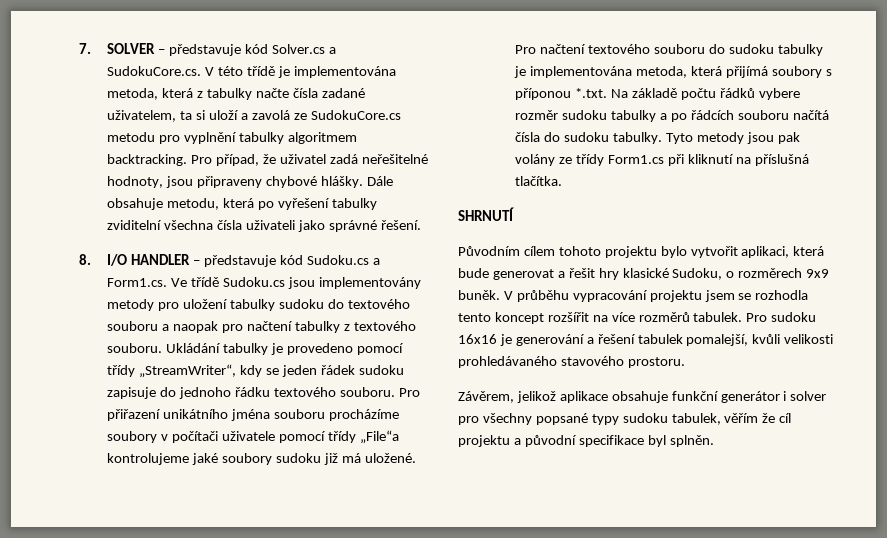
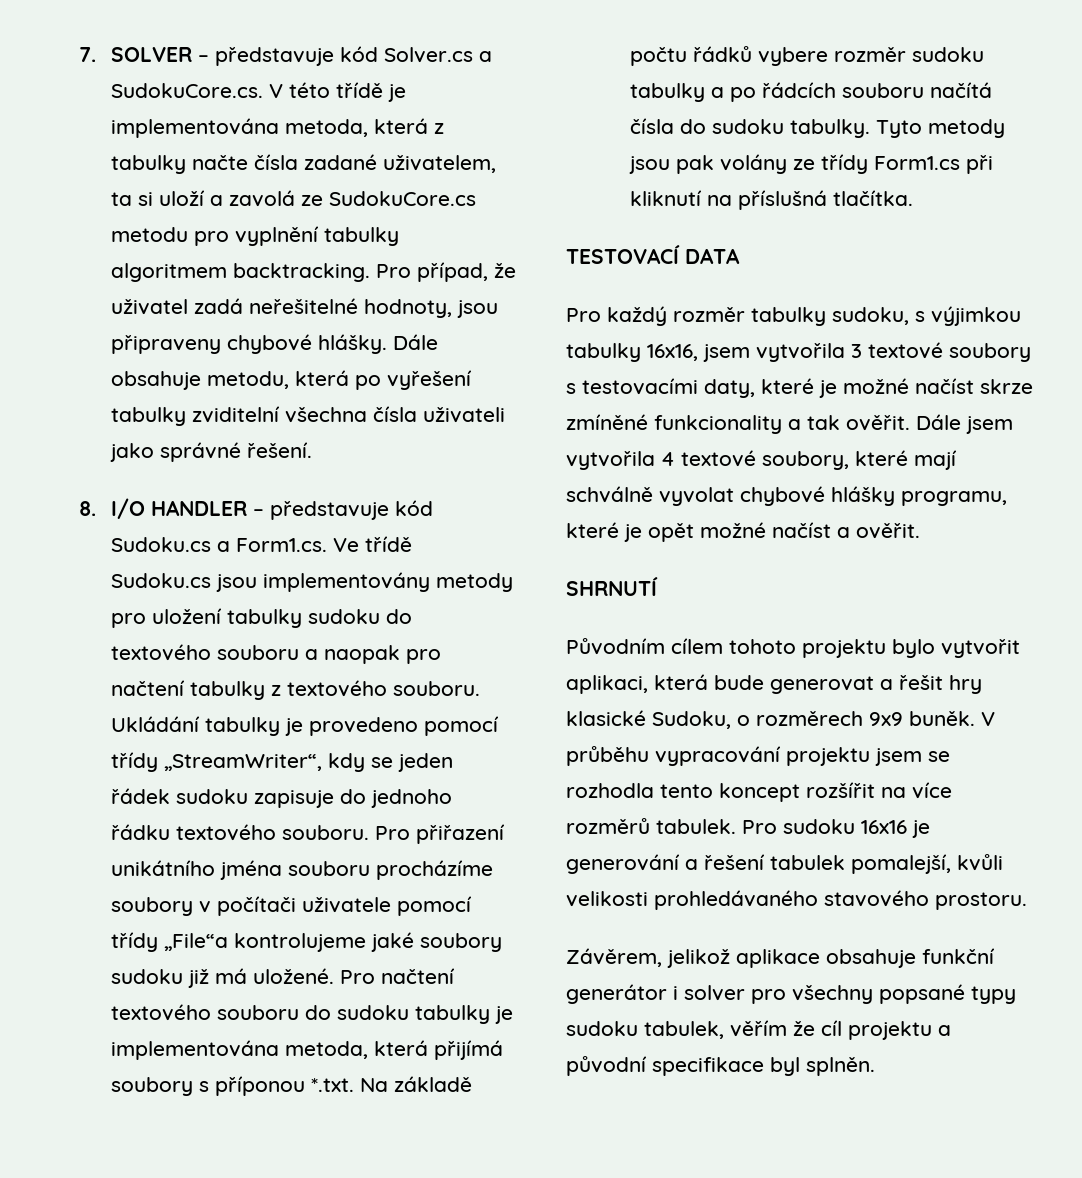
(563, 181) none -> [566,245,740,264] [566,306,1021,326] [566,342,1031,362] [566,378,1033,398] [566,414,1013,434] [566,450,957,470] [566,486,1007,506] [566,522,920,542] // TESTOVACÍ DATA // Pro každý rozměr tabulky sudoku, s výjimkou tabulky 16x16, jsem vytvořila 3 textové soubory s testovacími daty, které je možné načíst skrze zmíněné funkcionality a tak ověřit. Dále jsem vytvořila 4 textové soubory, které mají schválně vyvolat chybové hlášky programu, které je opět možné načíst a ověřit.

